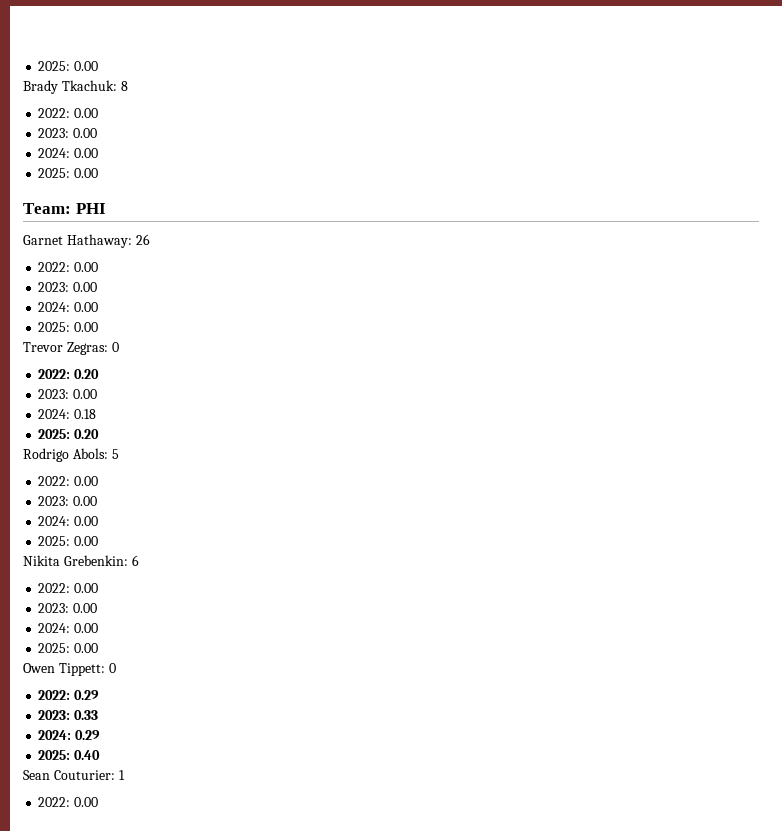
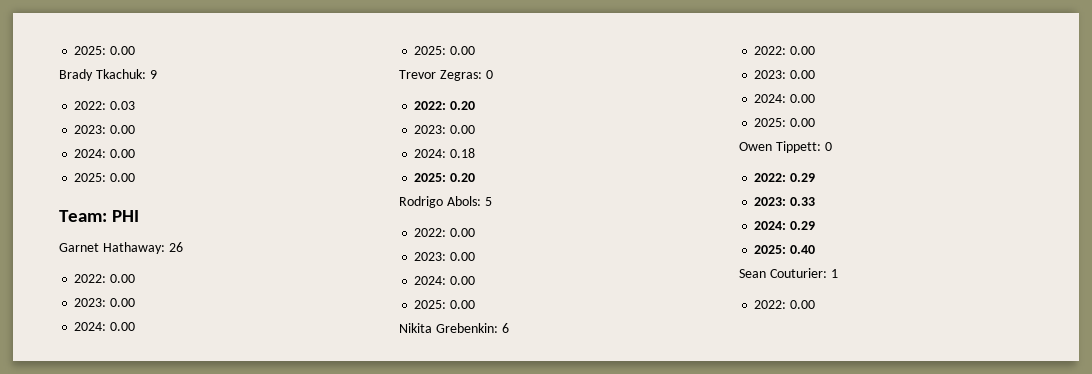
[120,81,128,91] [38,108,99,118] 8 // 2022: 0.00 -> [149,70,157,79] [74,101,136,110] 9 // 2022: 0.03

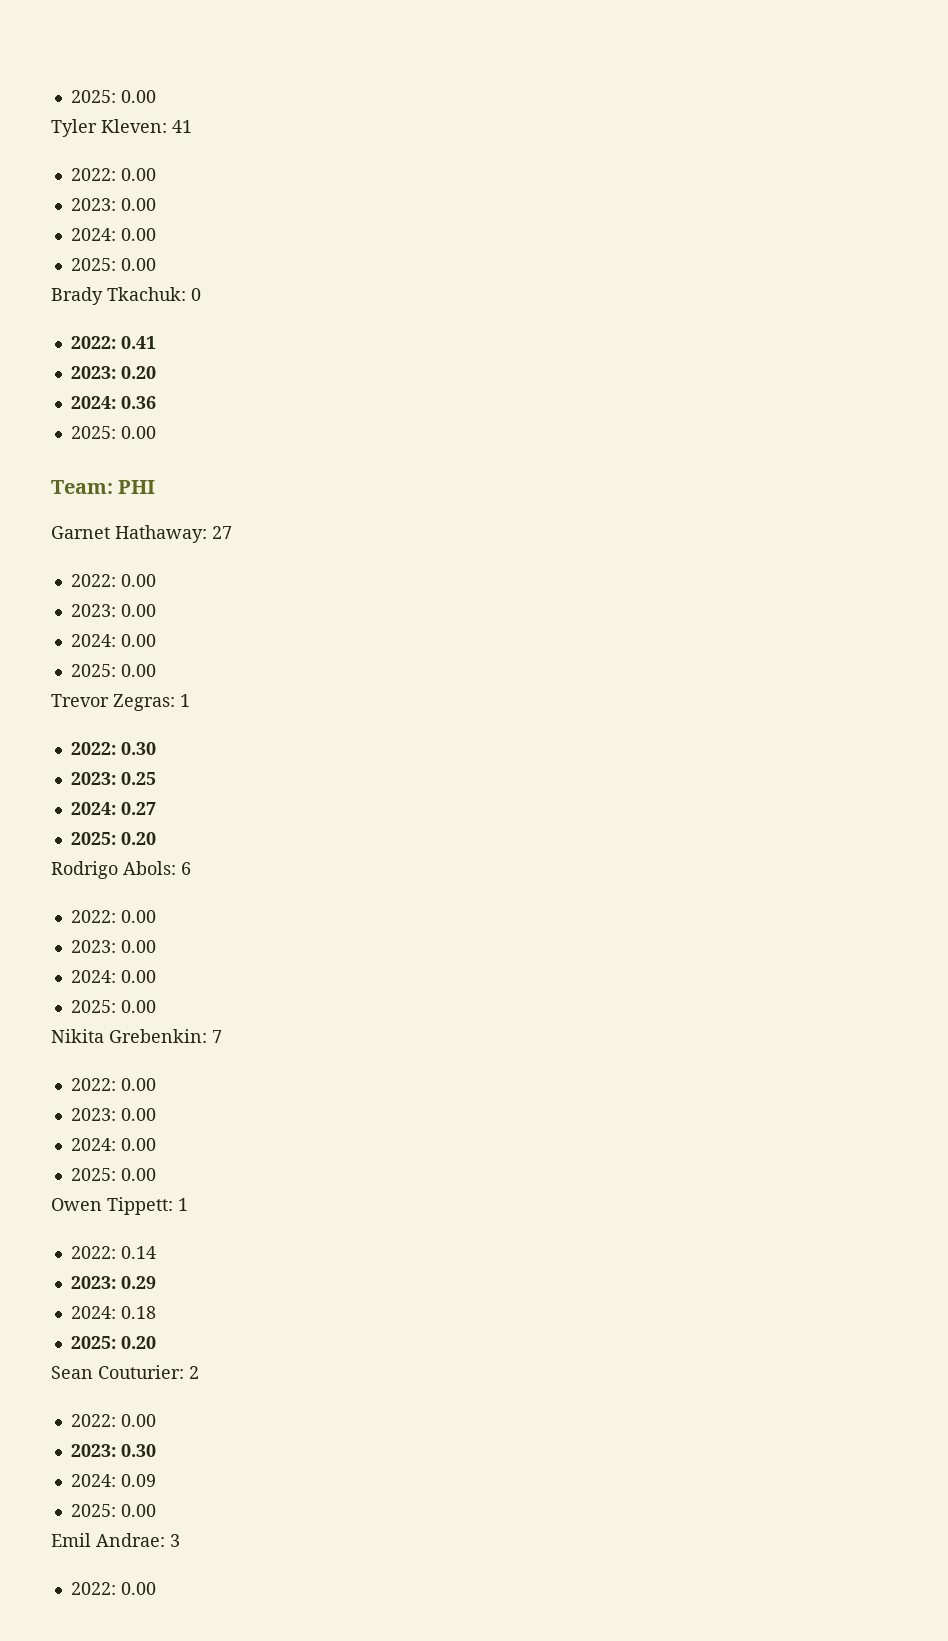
[74,46,136,55] [59,69,157,81] [74,101,136,110] [74,125,136,134] [74,149,136,158] [74,173,136,182] 2025: 0.00 // Brady Tkachuk: 9 // 2022: 0.03 // 2023: 0.00 // 2024: 0.00 // 2025: 0.00 -> [70,90,156,103] [51,119,192,137] [70,168,156,181] [70,198,156,211] [70,228,156,241] [70,258,156,271] [51,287,201,305] [70,336,156,349] [70,366,156,379] [70,396,156,409] [70,426,156,439] 2025: 0.00 // Tyler Kleven: 41 // 2022: 0.00 // 2023: 0.00 // 2024: 0.00 // 2025: 0.00 // Brady Tkachuk: 0 // 2022: 0.41 // 2023: 0.20 // 2024: 0.36 // 2025: 0.00
[168,242,183,252] 26 -> [212,526,232,539] 27
[485,70,493,79] [414,101,476,110] [414,125,476,134] [414,148,476,158] 0 // 2022: 0.20 // 2023: 0.00 // 2024: 0.18 -> [180,694,190,707] [70,742,156,755] [70,772,156,785] [70,802,156,815] 1 // 2022: 0.30 // 2023: 0.25 // 2024: 0.27
[484,197,492,206] 5 -> [181,862,191,875] 6
[501,323,509,333] 6 -> [212,1030,222,1043] 7
[824,142,832,151] [754,173,816,182] [754,197,816,206] [754,221,816,230] [754,245,816,254] 0 // 2022: 0.29 // 2023: 0.33 // 2024: 0.29 // 2025: 0.40 -> [178,1198,188,1211] [70,1246,156,1259] [70,1276,156,1289] [70,1306,156,1319] [70,1336,156,1349] 1 // 2022: 0.14 // 2023: 0.29 // 2024: 0.18 // 2025: 0.20
[830,269,838,278] [754,300,816,309] 1 // 2022: 0.00 -> [189,1366,199,1379] [70,1414,156,1427] [70,1444,156,1457] [70,1474,156,1487] [70,1504,156,1517] [51,1533,180,1547] [70,1582,156,1595] 2 // 2022: 0.00 // 2023: 0.30 // 2024: 0.09 // 2025: 0.00 // Emil Andrae: 3 // 2022: 0.00

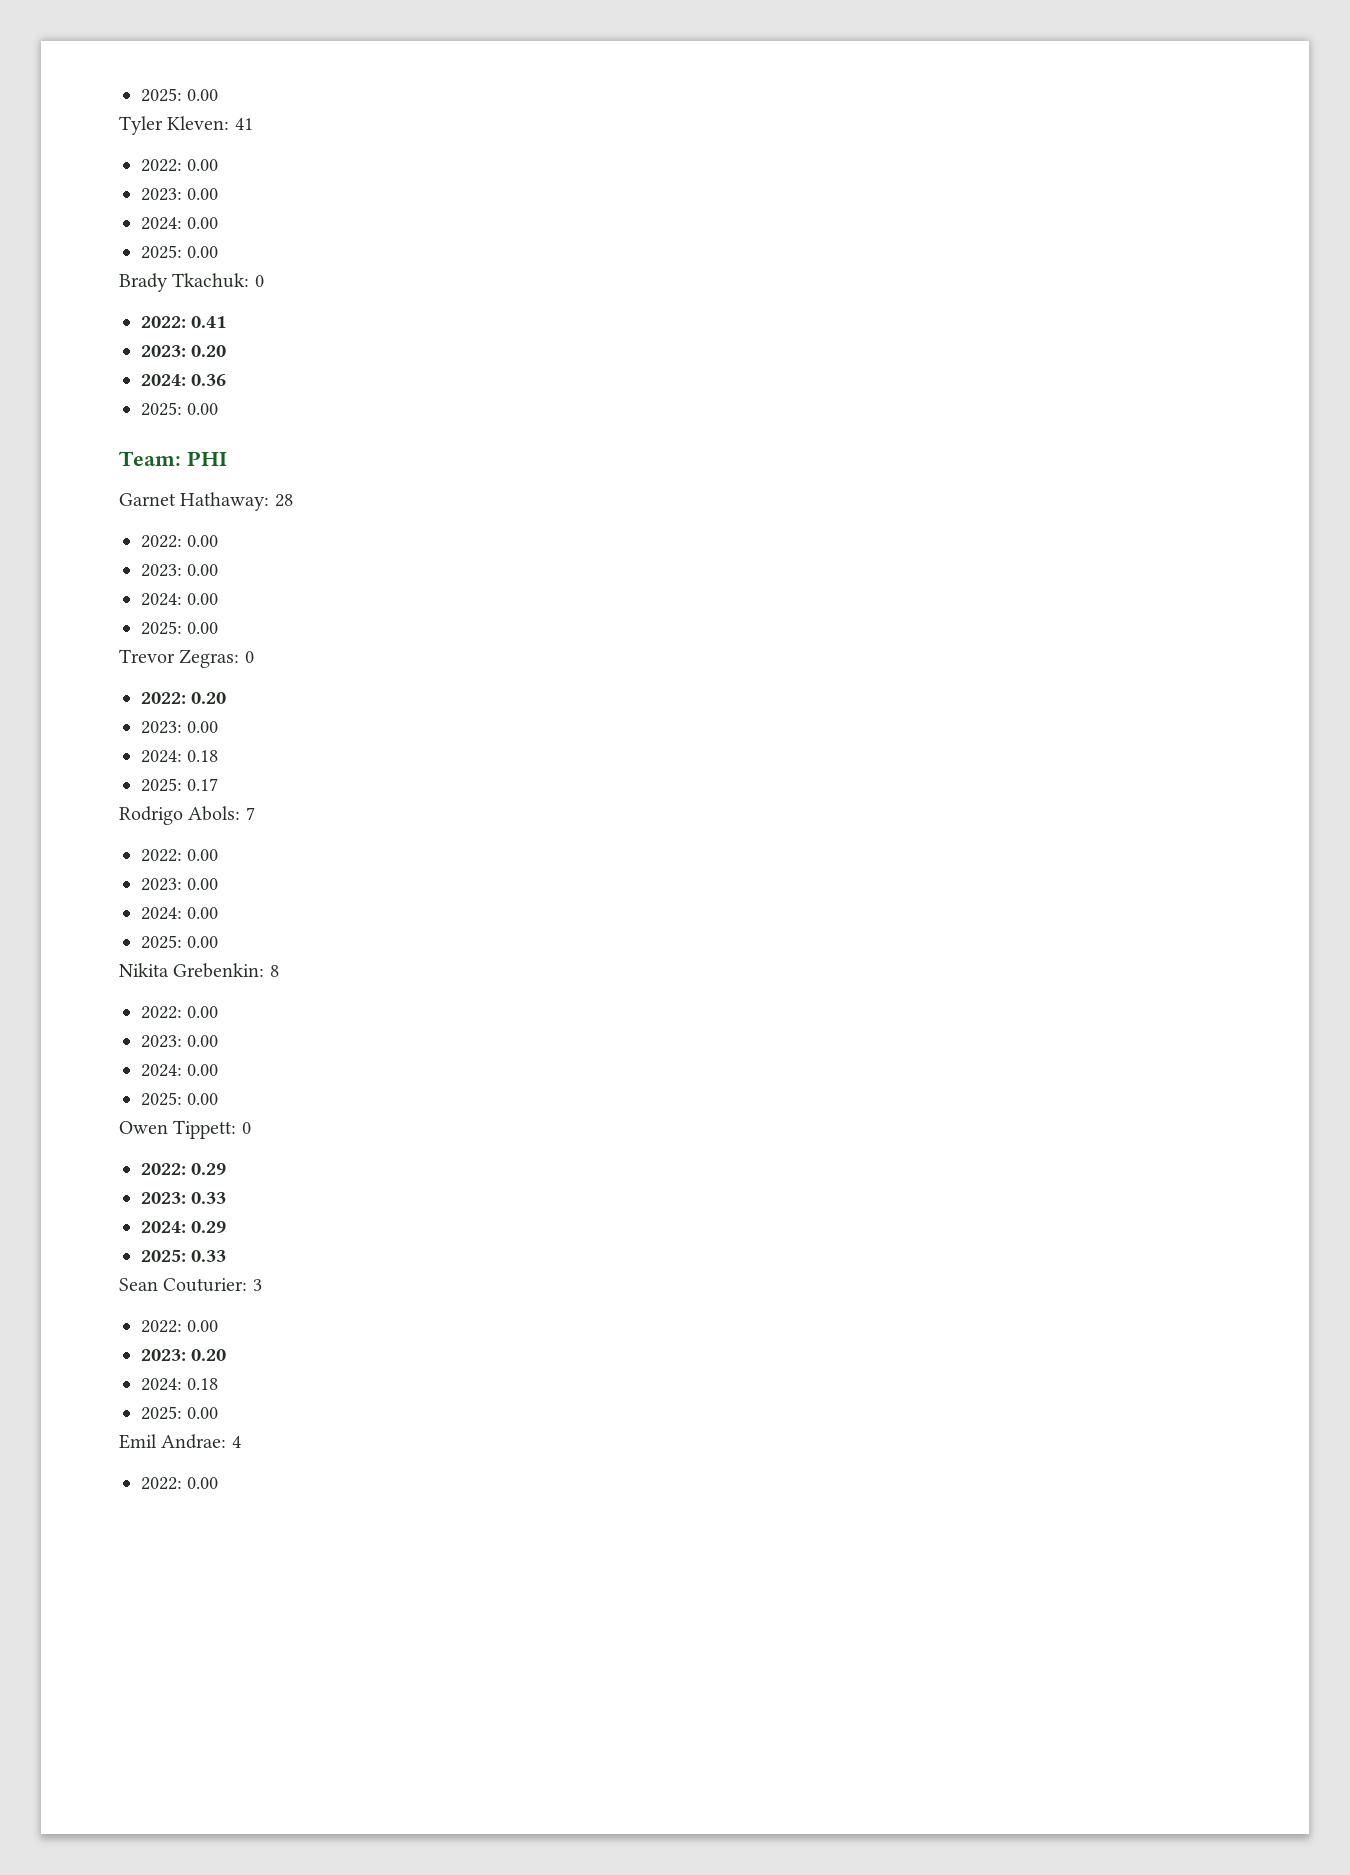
[212,526,232,539] 27 -> [274,494,293,507] 28
[180,694,190,707] [70,742,156,755] [70,772,156,785] [70,802,156,815] [70,832,156,845] 1 // 2022: 0.30 // 2023: 0.25 // 2024: 0.27 // 2025: 0.20 -> [244,651,254,663] [141,692,227,704] [141,721,219,734] [141,750,219,763] [141,778,219,792] 0 // 2022: 0.20 // 2023: 0.00 // 2024: 0.18 // 2025: 0.17
[181,862,191,875] 6 -> [245,807,255,820] 7
[212,1030,222,1043] 7 -> [269,965,279,977] 8
[178,1198,188,1211] [70,1246,156,1259] [70,1276,156,1289] [70,1306,156,1319] [70,1336,156,1349] 1 // 2022: 0.14 // 2023: 0.29 // 2024: 0.18 // 2025: 0.20 -> [241,1122,251,1134] [141,1163,227,1175] [141,1192,227,1204] [141,1221,227,1233] [141,1249,227,1262] 0 // 2022: 0.29 // 2023: 0.33 // 2024: 0.29 // 2025: 0.33
[189,1366,199,1379] [70,1414,156,1427] [70,1444,156,1457] [70,1474,156,1487] 2 // 2022: 0.00 // 2023: 0.30 // 2024: 0.09 -> [252,1279,262,1291] [141,1320,219,1333] [141,1349,227,1361] [141,1378,219,1391] 3 // 2022: 0.00 // 2023: 0.20 // 2024: 0.18
[170,1534,180,1547] 3 -> [231,1436,241,1448] 4

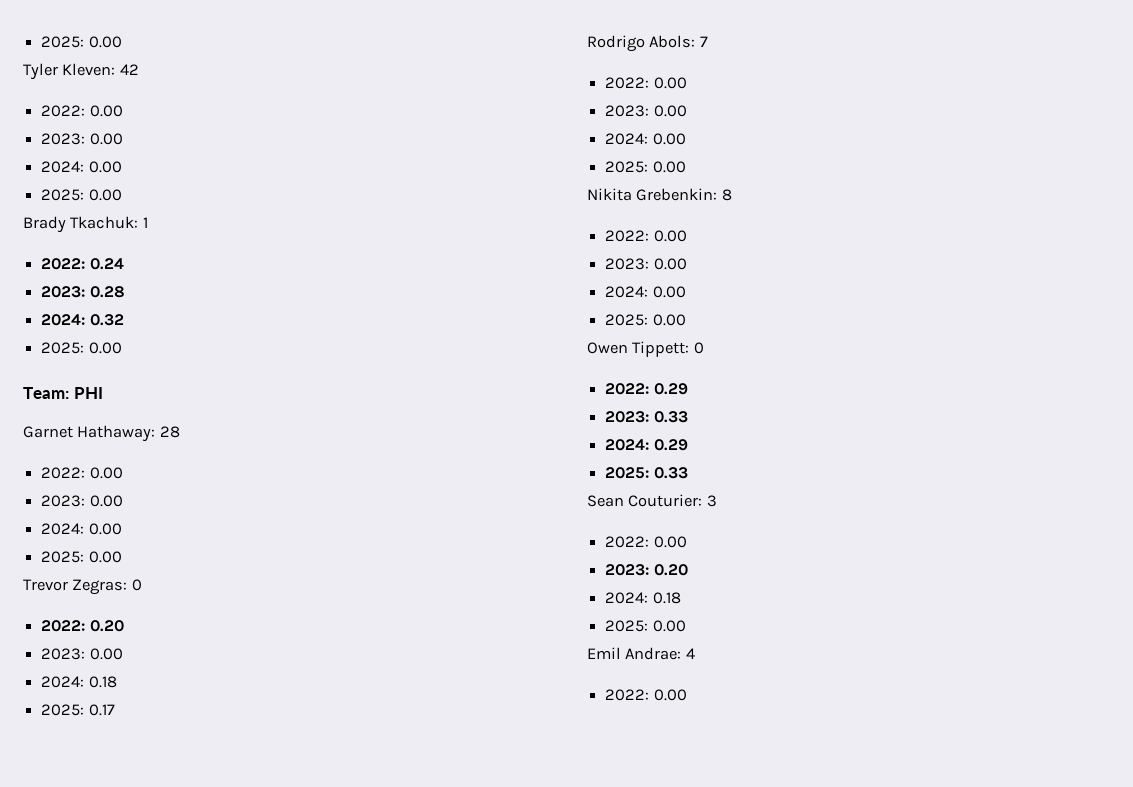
[234,118,253,130] 41 -> [119,64,139,75] 42
[254,275,264,287] [141,316,227,328] [141,345,227,357] [141,374,227,386] 0 // 2022: 0.41 // 2023: 0.20 // 2024: 0.36 -> [142,217,148,228] [41,258,124,270] [41,286,125,298] [41,314,124,326] 1 // 2022: 0.24 // 2023: 0.28 // 2024: 0.32

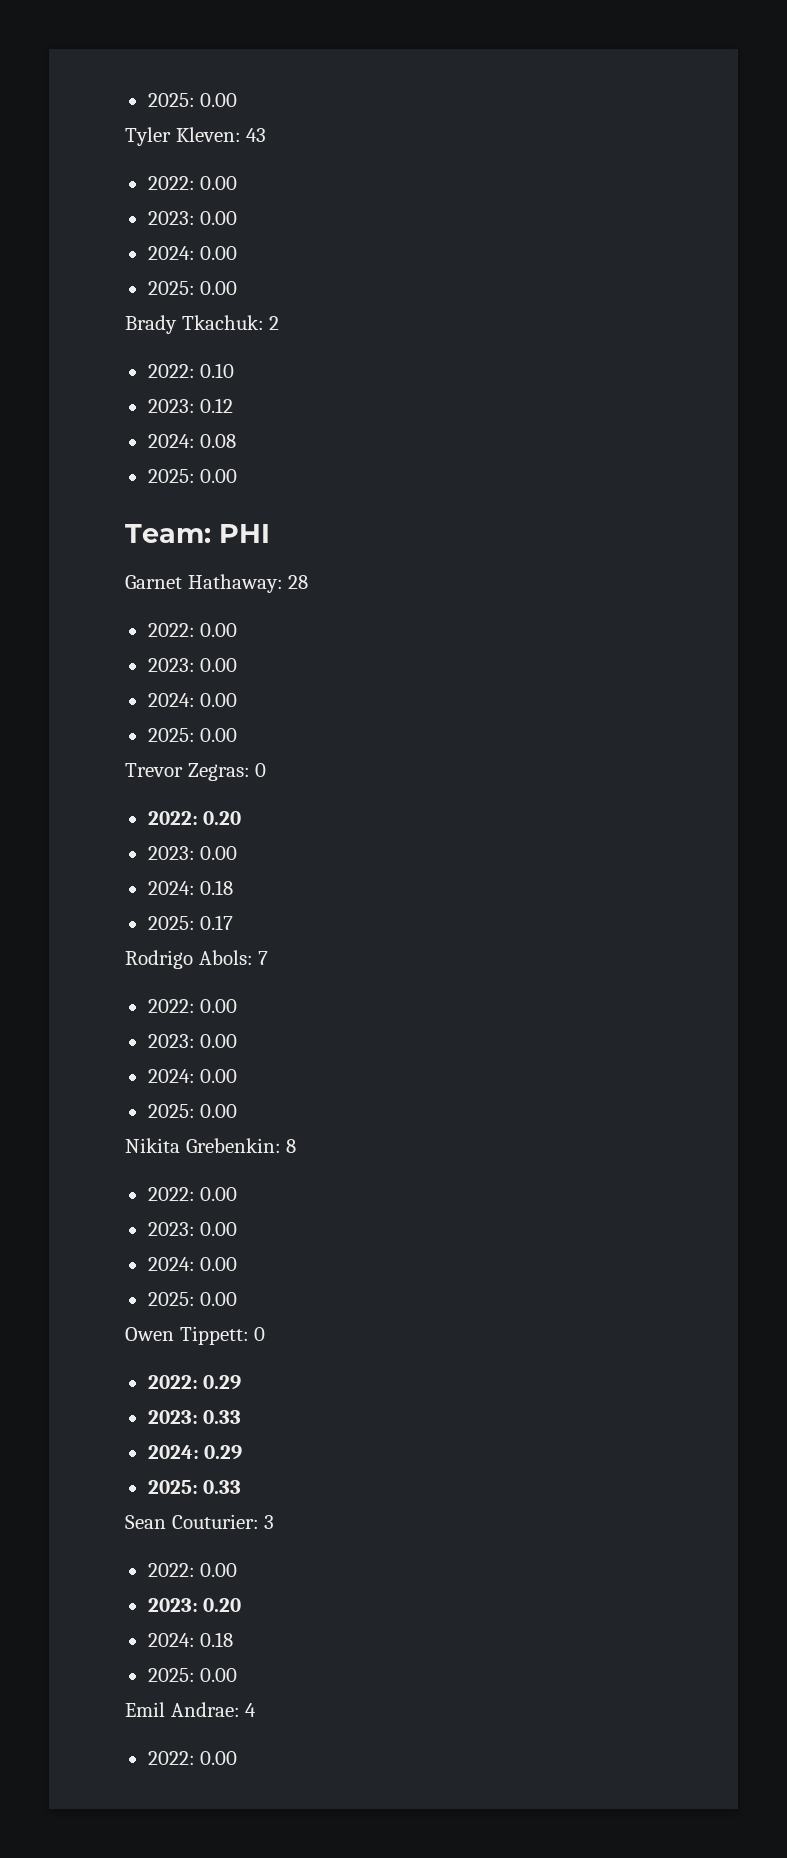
[119,64,139,75] 42 -> [246,128,267,142] 43
[142,217,148,228] [41,258,124,270] [41,286,125,298] [41,314,124,326] 1 // 2022: 0.24 // 2023: 0.28 // 2024: 0.32 -> [269,316,280,330] [147,363,235,378] [147,398,234,413] [147,434,237,448] 2 // 2022: 0.10 // 2023: 0.12 // 2024: 0.08

